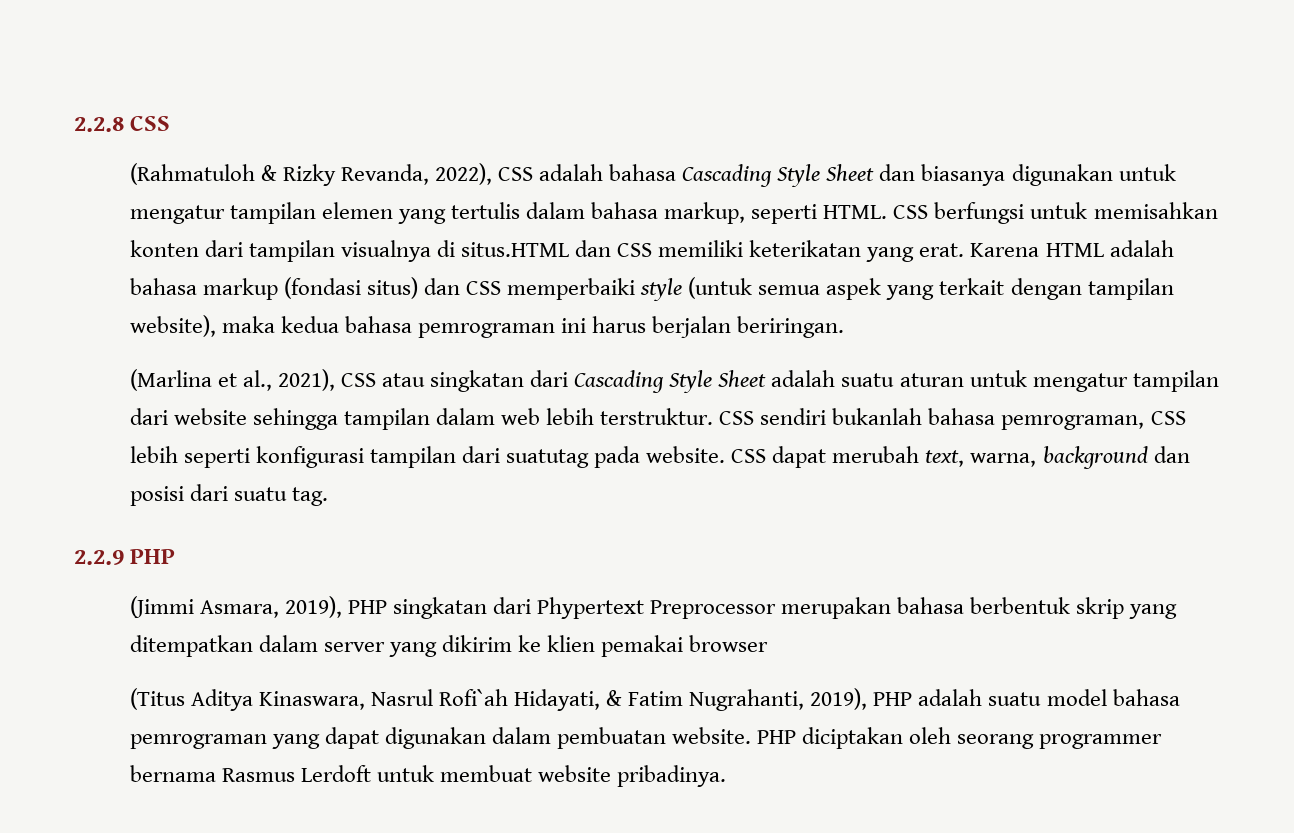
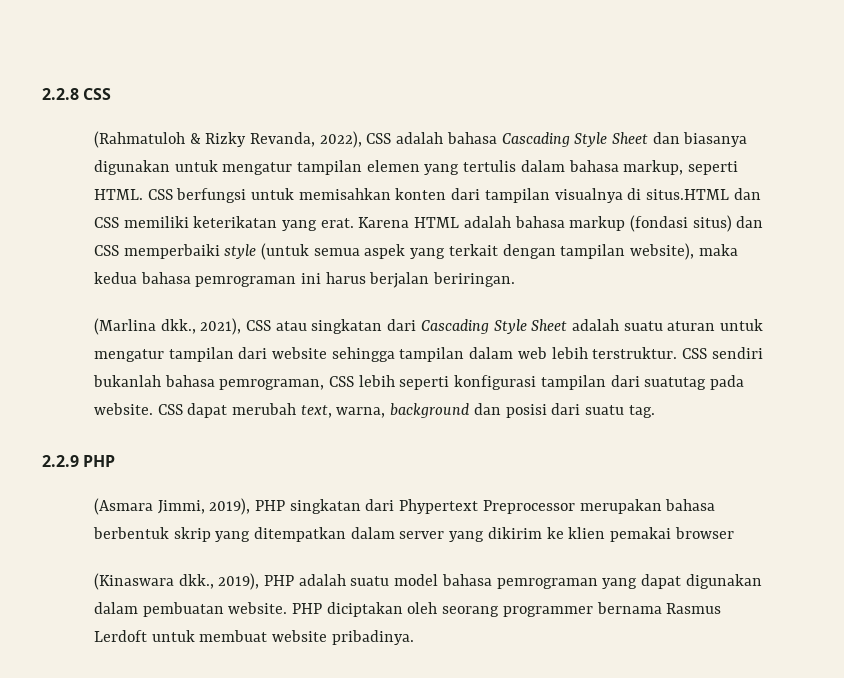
[217,370,272,391] et al., -> [160,319,196,334] dkk.,
[129,596,279,618] (Jimmi Asmara, -> [93,498,205,515] (Asmara Jimmi,
[129,688,805,711] (Titus Aditya Kinaswara, Nasrul Rofi`ah Hidayati, & Fatim Nugrahanti, -> [93,573,214,590] (Kinaswara dkk.,

